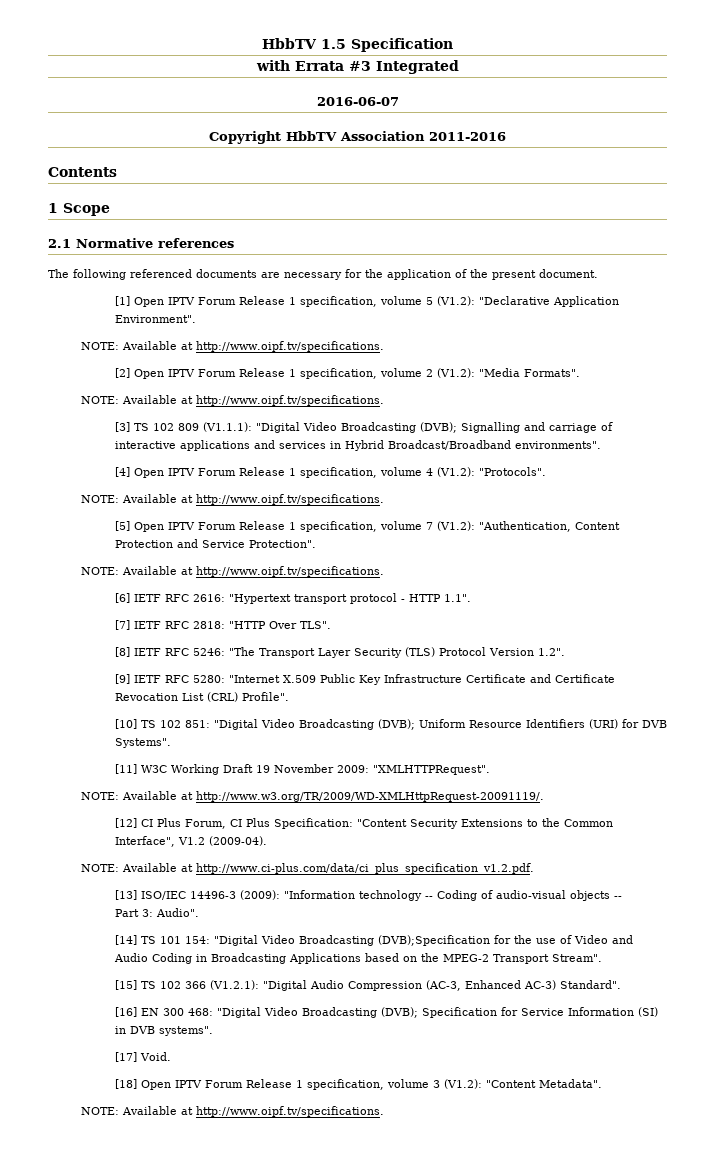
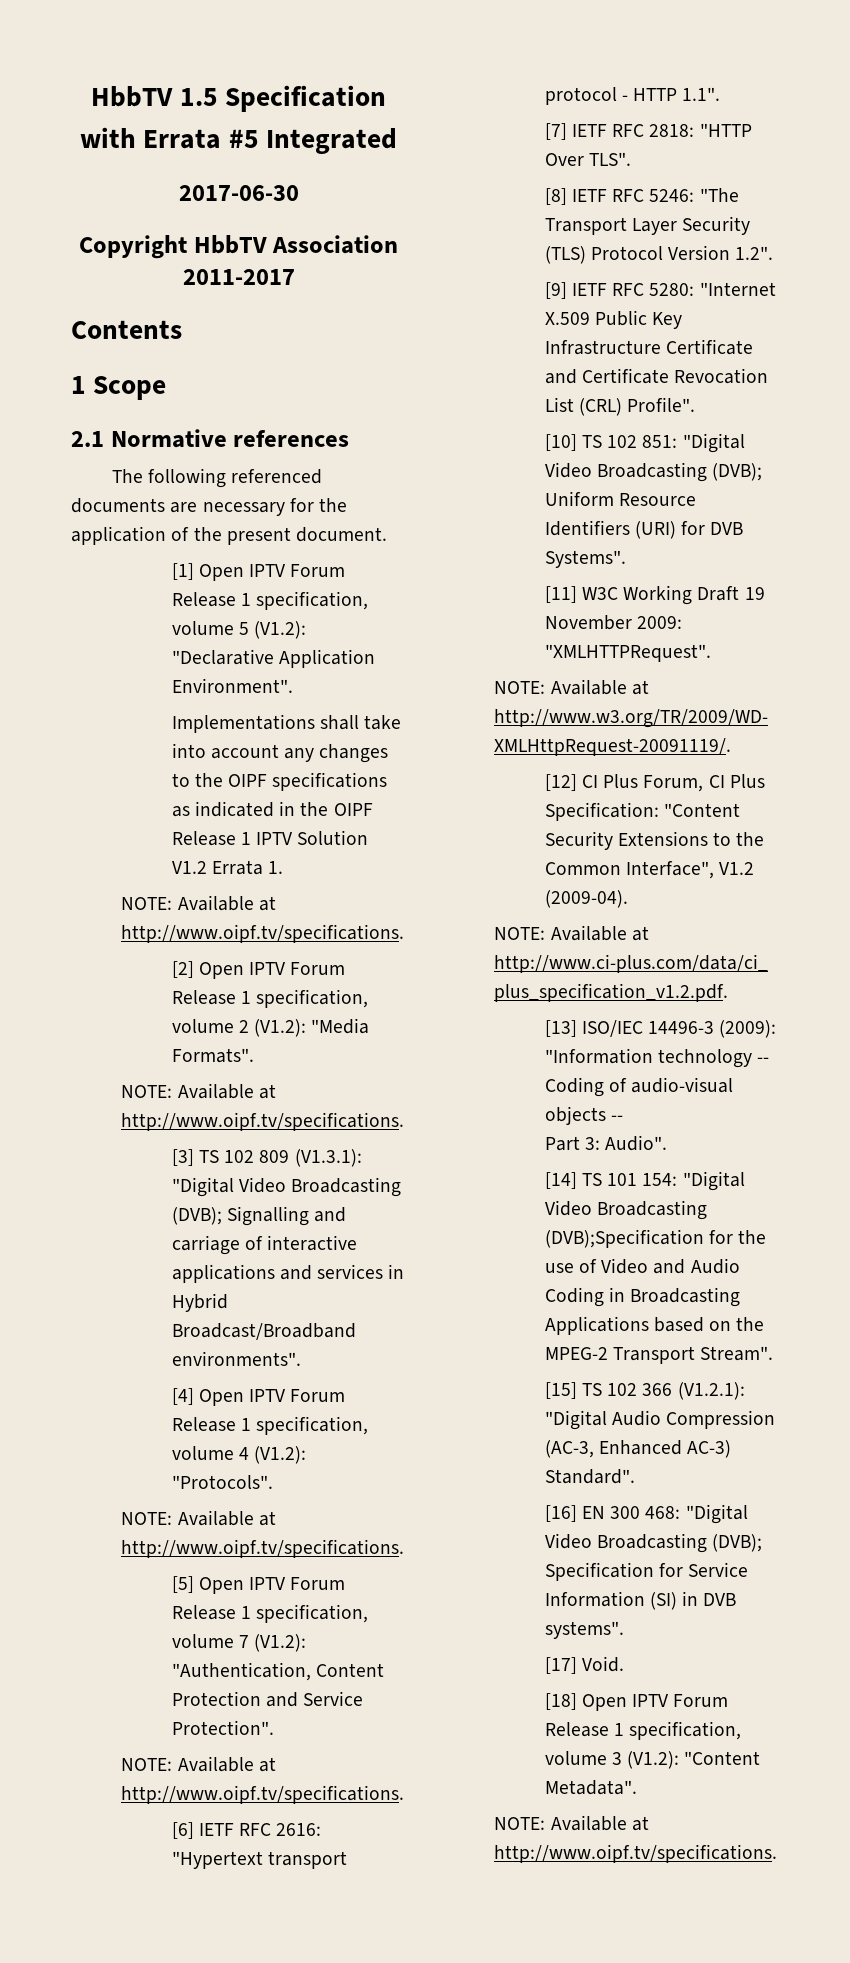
[348,61,371,71] #3 -> [228,129,259,148] #5
[316,97,399,106] 2016-06-07 -> [178,185,299,201] 2017-06-30
[429,132,506,141] 2011-2016 -> [182,269,295,285] 2011-2017
(196, 319) none -> [171,714,402,733] [171,743,389,763] [171,772,388,791] [171,801,373,817] [171,830,369,846] [171,860,284,875] // Implementations shall take into account any changes to the OIPF specifications as indicated in the OIPF Release 1 IPTV Solution V1.2 Errata 1.
[202,422,252,432] (V1.1.1): -> [294,1149,362,1167] (V1.3.1):

